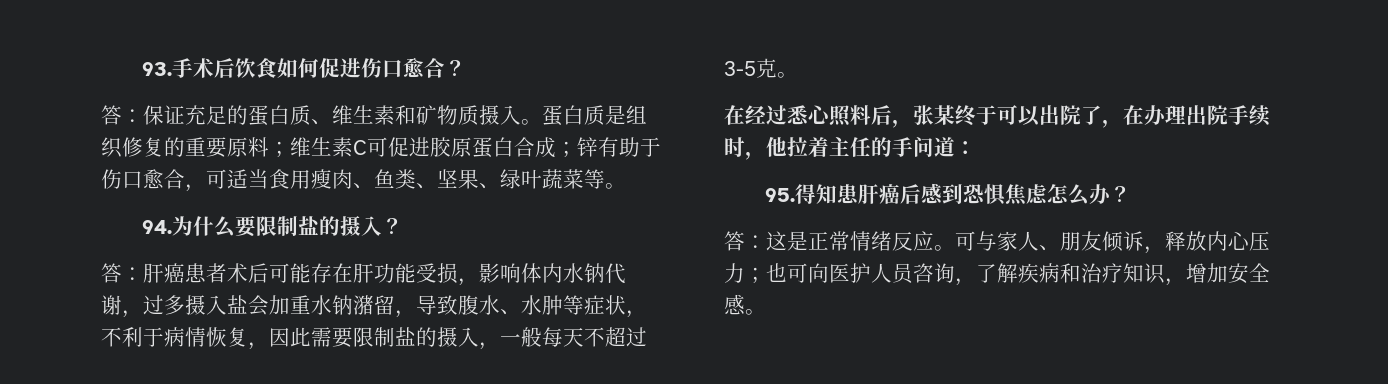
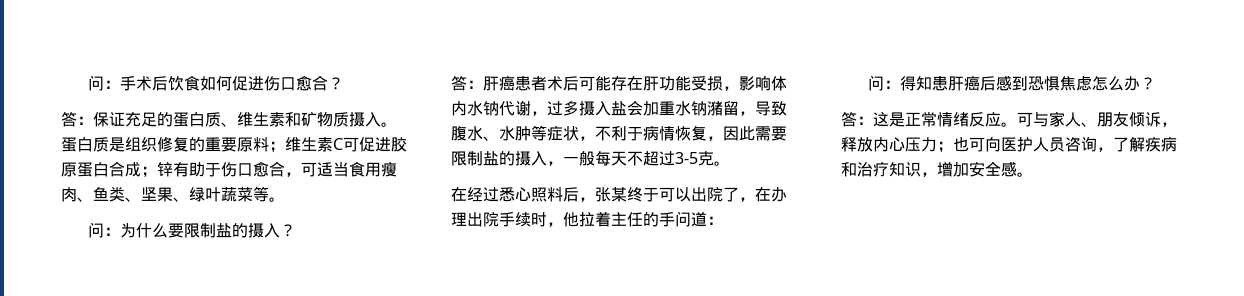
[141,62,172,76] 93. -> [88,75,121,91] 问：
[141,220,172,234] 94. -> [88,222,121,238] 问：
[764,188,795,202] 95. -> [868,75,901,91] 问：

